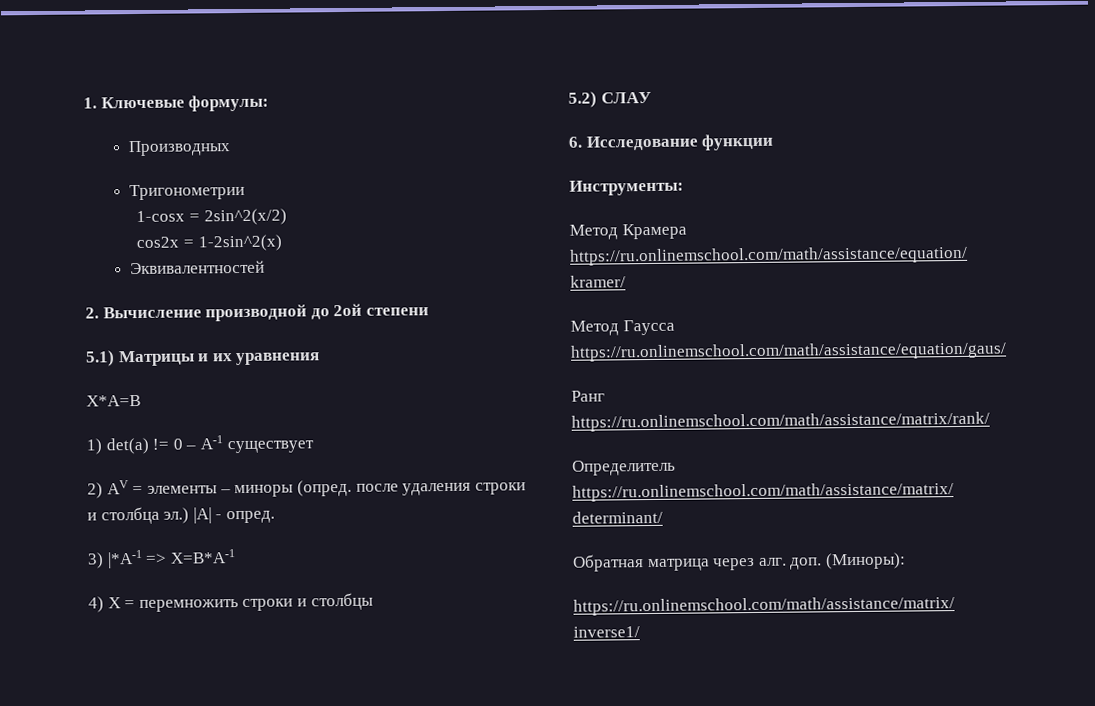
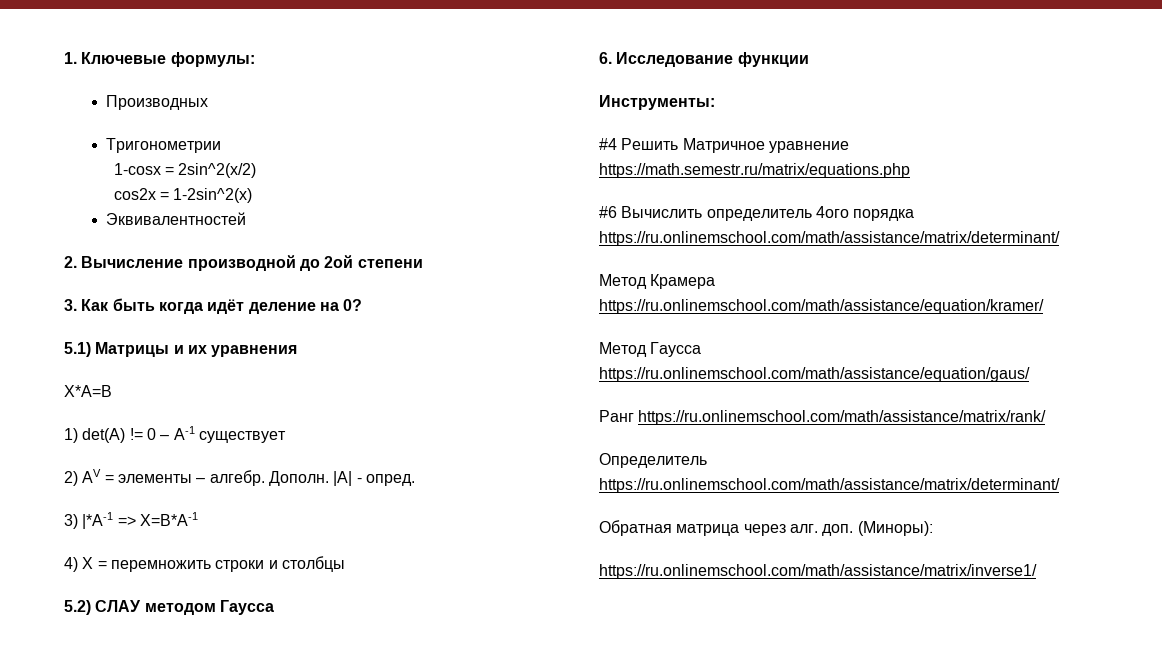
(429, 311) none -> [64,298,363,314] // 3. Как быть когда идёт деление на 0?
[105,437,149,455] det(a) -> [82,428,126,443] det(A)
[234,479,526,498] [87,506,190,525] миноры (опред. после удаления строки и столбца эл.) -> [209,470,329,486] алгебр. Дополн.
(652, 97) none -> [144,600,274,615] методом Гаусса
(684, 187) none -> [599,138,849,153] [599,163,910,178] [599,206,915,221] [599,231,1060,246] // #4 Решить Матричное уравнение https://math.semestr.ru/matrix/equations.php // #6 Вычислить определитель 4ого порядка https://ru.onlinemschool.com/math/assistance/matrix/determinant/

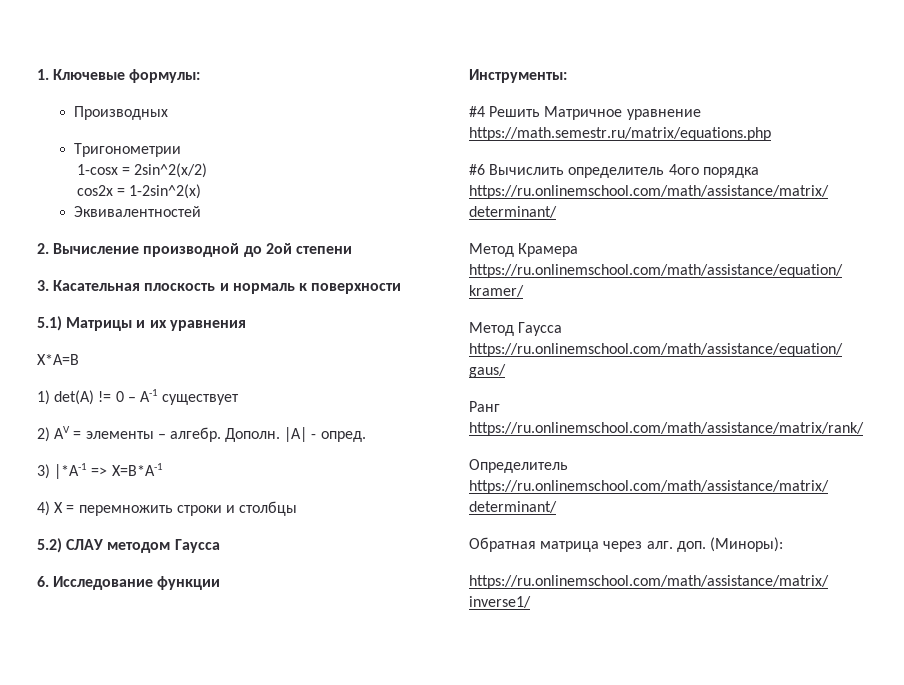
[81,298,363,314] Как быть когда идёт деление на 0? -> [53,280,402,294] Касательная плоскость и нормаль к поверхности

